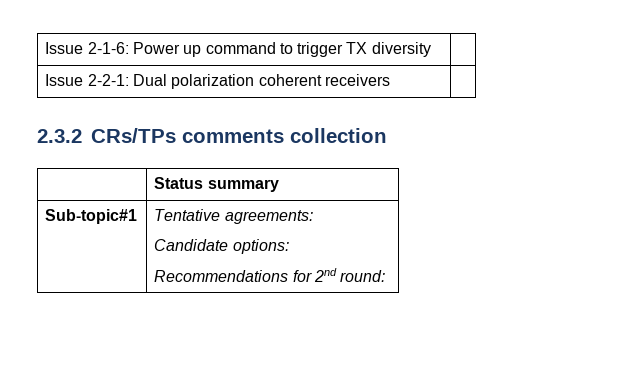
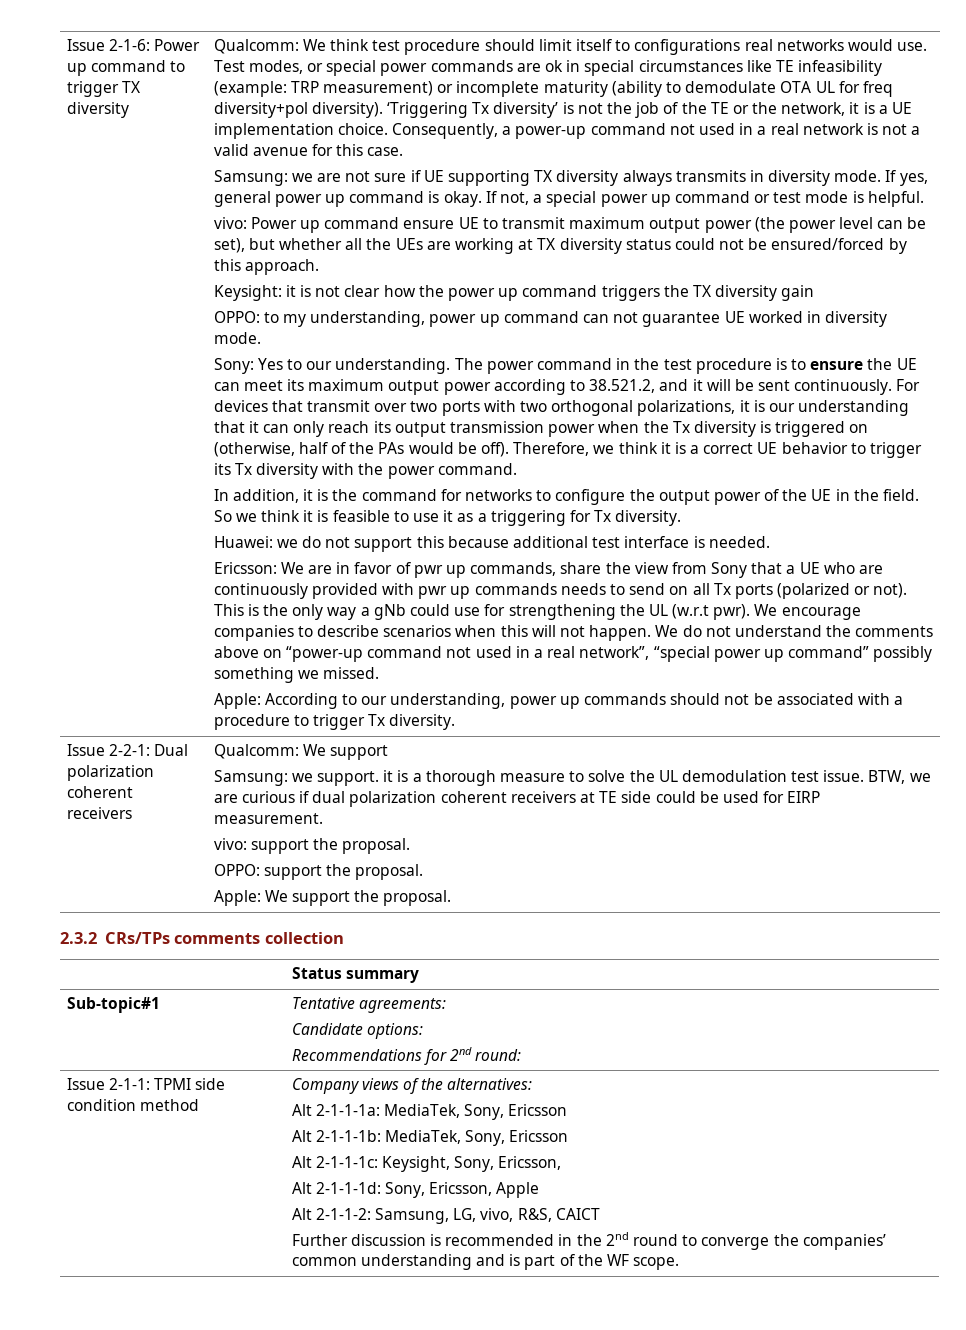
(431, 49) none -> [213,39,928,55] [213,60,883,76] [213,81,893,97] [213,102,913,118] [213,123,921,139] [213,144,404,156] [213,170,928,186] [213,191,924,207] [213,217,927,233] [213,238,907,254] [213,259,319,275] [213,285,815,301] [213,311,888,327] [213,332,261,344] [213,358,917,374] [213,379,921,395] [213,400,910,416] [213,421,869,437] [213,442,923,458] [213,463,517,479] [213,489,920,505] [213,510,682,526] [213,536,770,552] [213,562,884,578] [213,583,908,599] [213,604,861,620] [213,625,934,641] [213,646,933,662] [213,667,380,683] [213,693,904,709] [213,714,456,730] Qualcomm: We think test procedure should limit itself to configurations real networks would use. Test modes, or special power commands are ok in special circumstances like TE infeasibility (example: TRP measurement) or incomplete maturity (ability to demodulate OTA UL for freq diversity+pol diversity). ‘Triggering Tx diversity’ is not the job of the TE or the network, it is a UE implementation choice. Consequently, a power-up command not used in a real network is not a valid avenue for this case. // Samsung: we are not sure if UE supporting TX diversity always transmits in diversity mode. If yes, general power up command is okay. If not, a special power up command or test mode is helpful. // vivo: Power up command ensure UE to transmit maximum output power (the power level can be set), but whether all the UEs are working at TX diversity status could not be ensured/forced by this approach. // Keysight: it is not clear how the power up command triggers the TX diversity gain // OPPO: to my understanding, power up command can not guarantee UE worked in diversity mode. // Sony: Yes to our understanding. The power command in the test procedure is to ensure the UE can meet its maximum output power according to 38.521.2, and it will be sent continuously. For devices that transmit over two ports with two orthogonal polarizations, it is our understanding that it can only reach its output transmission power when the Tx diversity is triggered on (otherwise, half of the PAs would be off). Therefore, we think it is a correct UE behavior to trigger its Tx diversity with the power command. // In addition, it is the command for networks to configure the output power of the UE in the field. So we think it is feasible to use it as a triggering for Tx diversity. // Huawei: we do not support this because additional test interface is needed. // Ericsson: We are in favor of pwr up commands, share the view from Sony that a UE who are continuously provided with pwr up commands needs to send on all Tx ports (polarized or not). This is the only way a gNb could use for strengthening the UL (w.r.t pwr). We encourage companies to describe scenarios when this will not happen. We do not understand the comments above on “power-up command not used in a real network”, “special power up command” possibly something we missed. // Apple: According to our understanding, power up commands should not be associated with a procedure to trigger Tx diversity.
(390, 80) none -> [213,744,389,760] [213,770,931,786] [213,791,821,807] [213,813,323,824] [213,838,411,854] [213,864,424,880] [213,890,452,906] Qualcomm: We support // Samsung: we support. it is a thorough measure to solve the UL demodulation test issue. BTW, we are curious if dual polarization coherent receivers at TE side could be used for EIRP measurement. // vivo: support the proposal. // OPPO: support the proposal. // Apple: We support the proposal.
(386, 276) none -> [66,1078,226,1090] [66,1099,199,1111] [291,1078,533,1094] [291,1104,568,1120] [291,1130,569,1146] [291,1156,562,1172] [291,1182,540,1198] [291,1208,600,1224] [291,1232,886,1250] [291,1254,680,1270] // Issue 2-1-1: TPMI side condition method | Company views of the alternatives: // Alt 2-1-1-1a: MediaTek, Sony, Ericsson // Alt 2-1-1-1b: MediaTek, Sony, Ericsson // Alt 2-1-1-1c: Keysight, Sony, Ericsson, // Alt 2-1-1-1d: Sony, Ericsson, Apple // Alt 2-1-1-2: Samsung, LG, vivo, R&S, CAICT // Further discussion is recommended in the 2nd round to converge the companies’ common understanding and is part of the WF scope.

